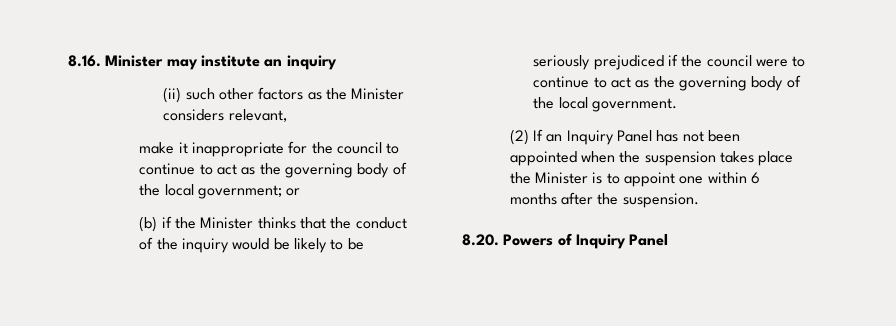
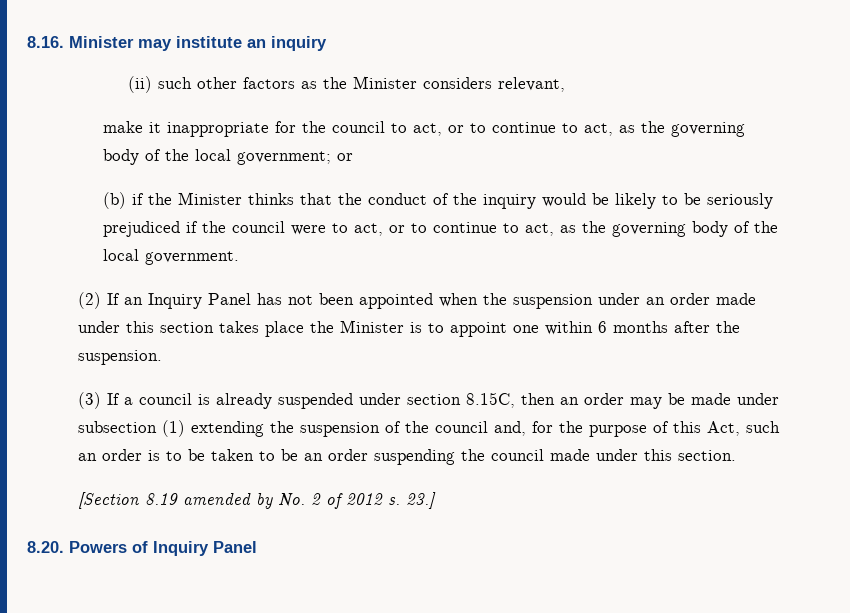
[139,163,238,175] continue to act -> [412,122,613,136] act, or to continue to act,
[533,76,632,88] continue to act -> [353,222,554,236] act, or to continue to act,
(716, 158) none -> [597,293,756,305] [77,321,214,333] under an order made under this section
(699, 200) none -> [77,392,779,409] [77,420,780,437] [77,449,736,465] [77,492,436,509] // (3) If a council is already suspended under section 8.15C, then an order may be made under subsection (1) extending the suspension of the council and, for the purpose of this Act, such an order is to be taken to be an order suspending the council made under this section. // [Section 8.19 amended by No. 2 of 2012 s. 23.]

